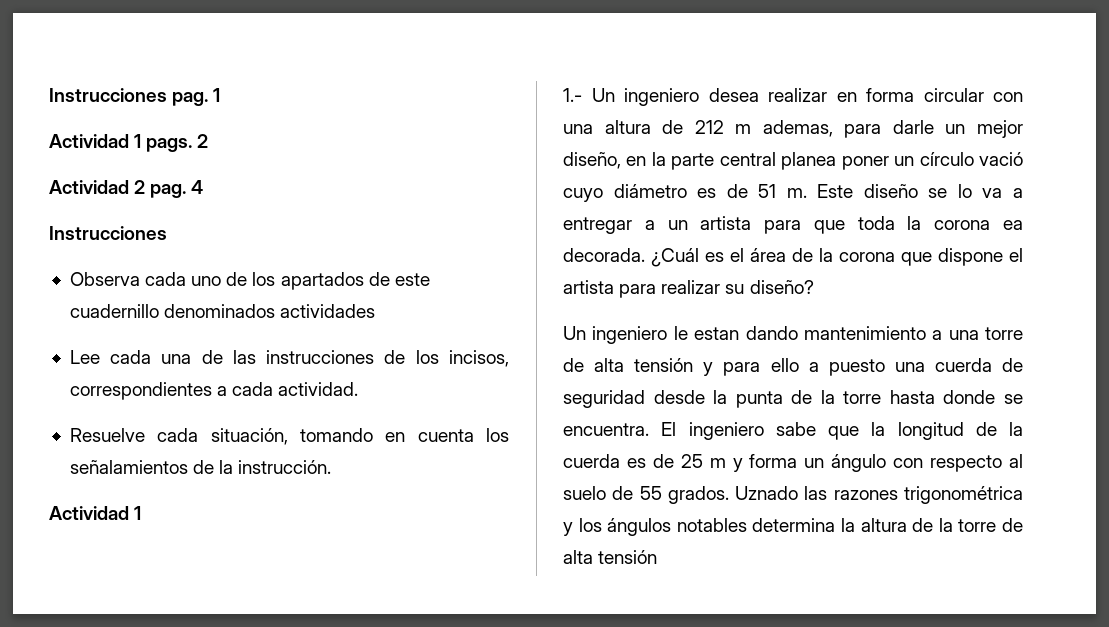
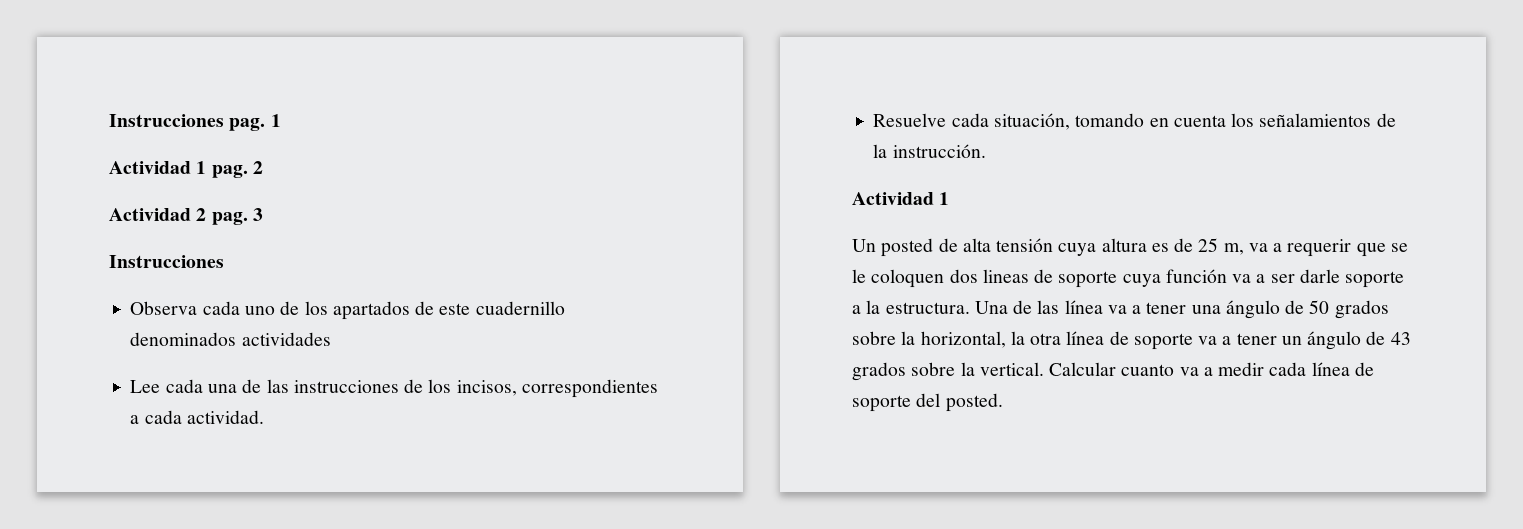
[146,138,193,152] pags. -> [211,165,248,178] pag.
[191,180,204,194] 4 -> [252,208,263,221] 3
[563,88,1023,106] [563,120,1023,138] [563,152,1023,170] [563,184,1024,202] [563,216,1023,234] [563,248,1023,267] [563,280,814,298] [563,326,1023,344] [563,358,1023,376] [563,390,1023,408] [563,422,1023,440] [563,454,1024,472] [563,486,1023,504] [563,518,1024,536] [563,550,658,564] 1.- Un ingeniero desea realizar en forma circular con una altura de 212 m ademas, para darle un mejor diseño, en la parte central planea poner un círculo vació cuyo diámetro es de 51 m. Este diseño se lo va a entregar a un artista para que toda la corona ea decorada. ¿Cuál es el área de la corona que dispone el artista para realizar su diseño? // Un ingeniero le estan dando mantenimiento a una torre de alta tensión y para ello a puesto una cuerda de seguridad desde la punta de la torre hasta donde se encuentra. El ingeniero sabe que la longitud de la cuerda es de 25 m y forma un ángulo con respecto al suelo de 55 grados. Uznado las razones trigonométrica y los ángulos notables determina la altura de la torre de alta tensión -> [852,238,1408,257] [852,269,1405,288] [852,300,1389,319] [852,331,1411,350] [852,362,1374,381] [852,393,1003,412] Un posted de alta tensión cuya altura es de 25 m, va a requerir que se le coloquen dos lineas de soporte cuya función va a ser darle soporte a la estructura. Una de las línea va a tener una ángulo de 50 grados sobre la horizontal, la otra línea de soporte va a tener un ángulo de 43 grados sobre la vertical. Calcular cuanto va a medir cada línea de soporte del posted.

